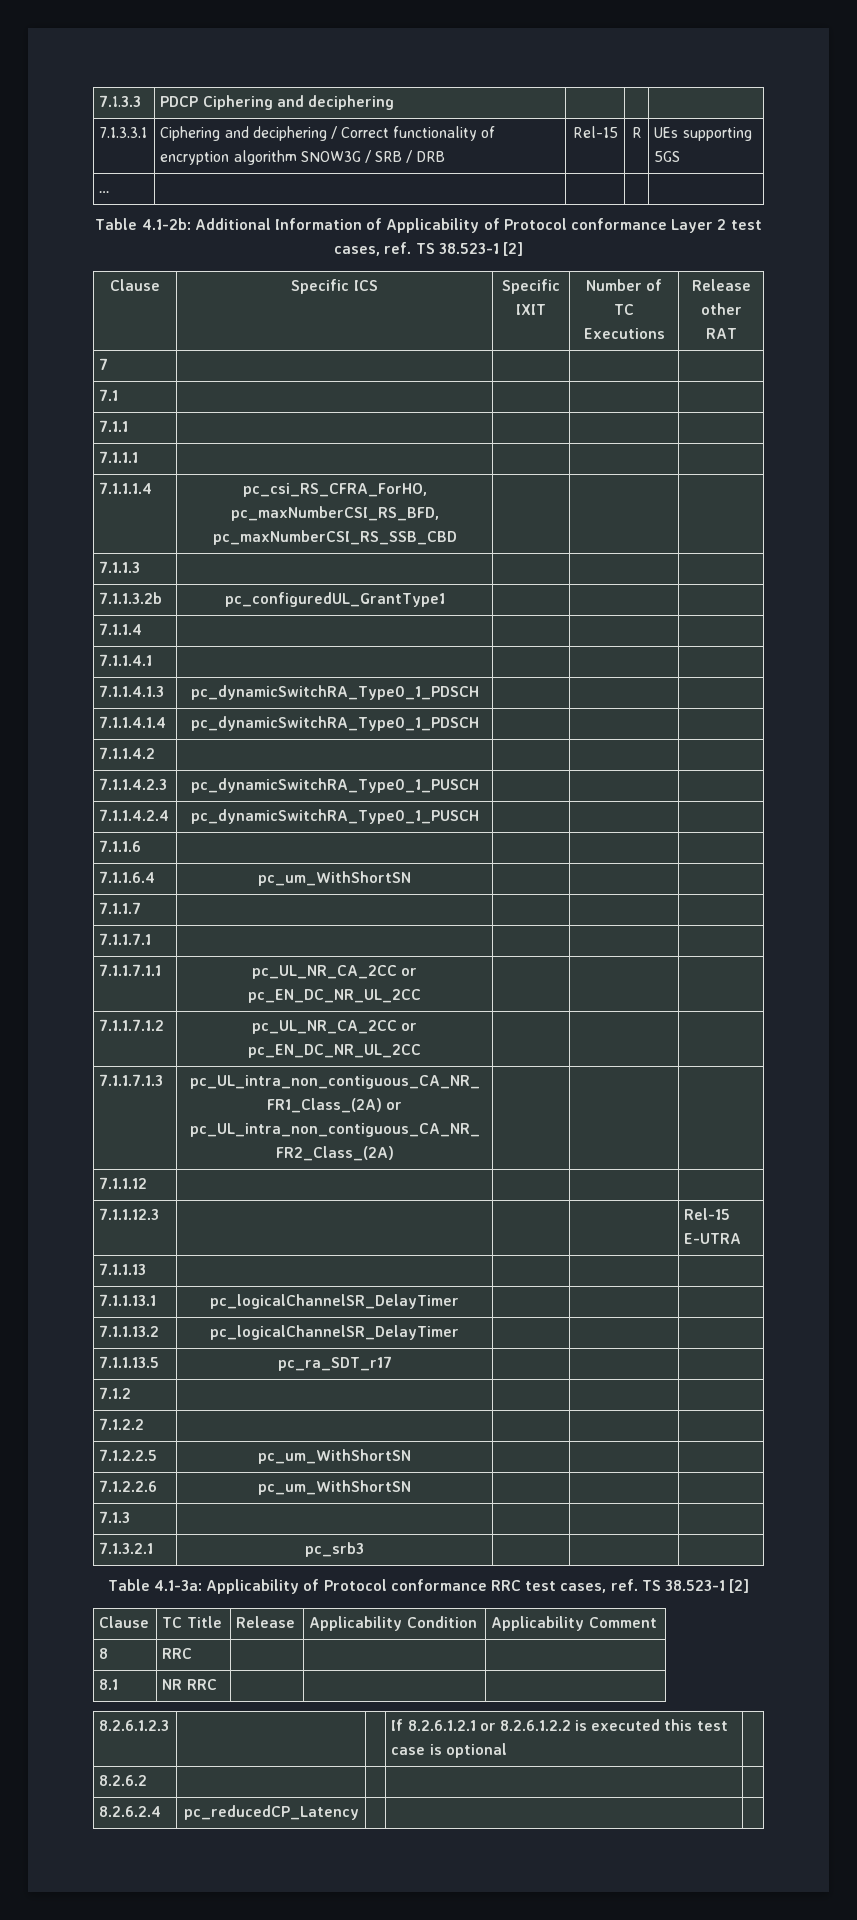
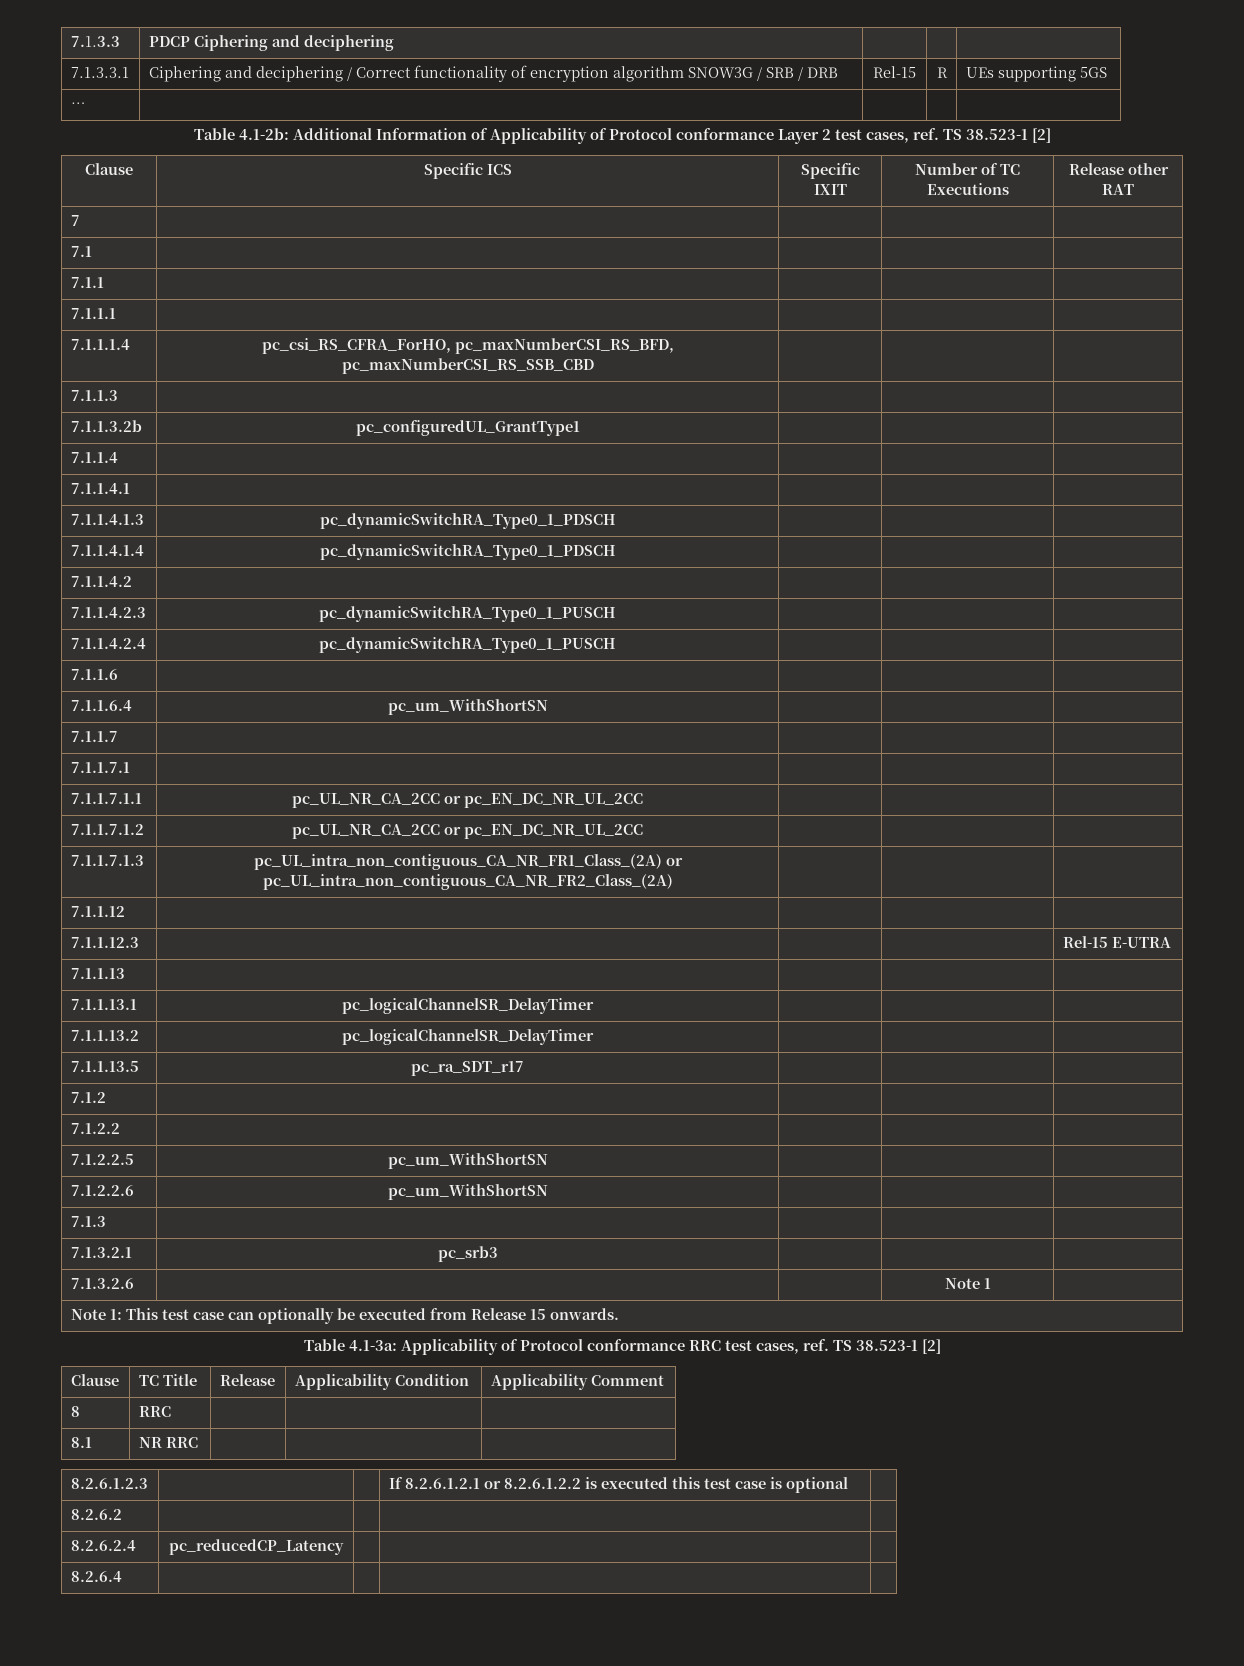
(364, 1549) none -> [70,1278,134,1289] [944,1278,991,1289] [70,1308,619,1324] // 7.1.3.2.6 | | | Note 1 | // Note 1: This test case can optionally be executed from Release 15 onwards.
(359, 1812) none -> [70,1571,122,1582] // 8.2.6.4 | | | |

